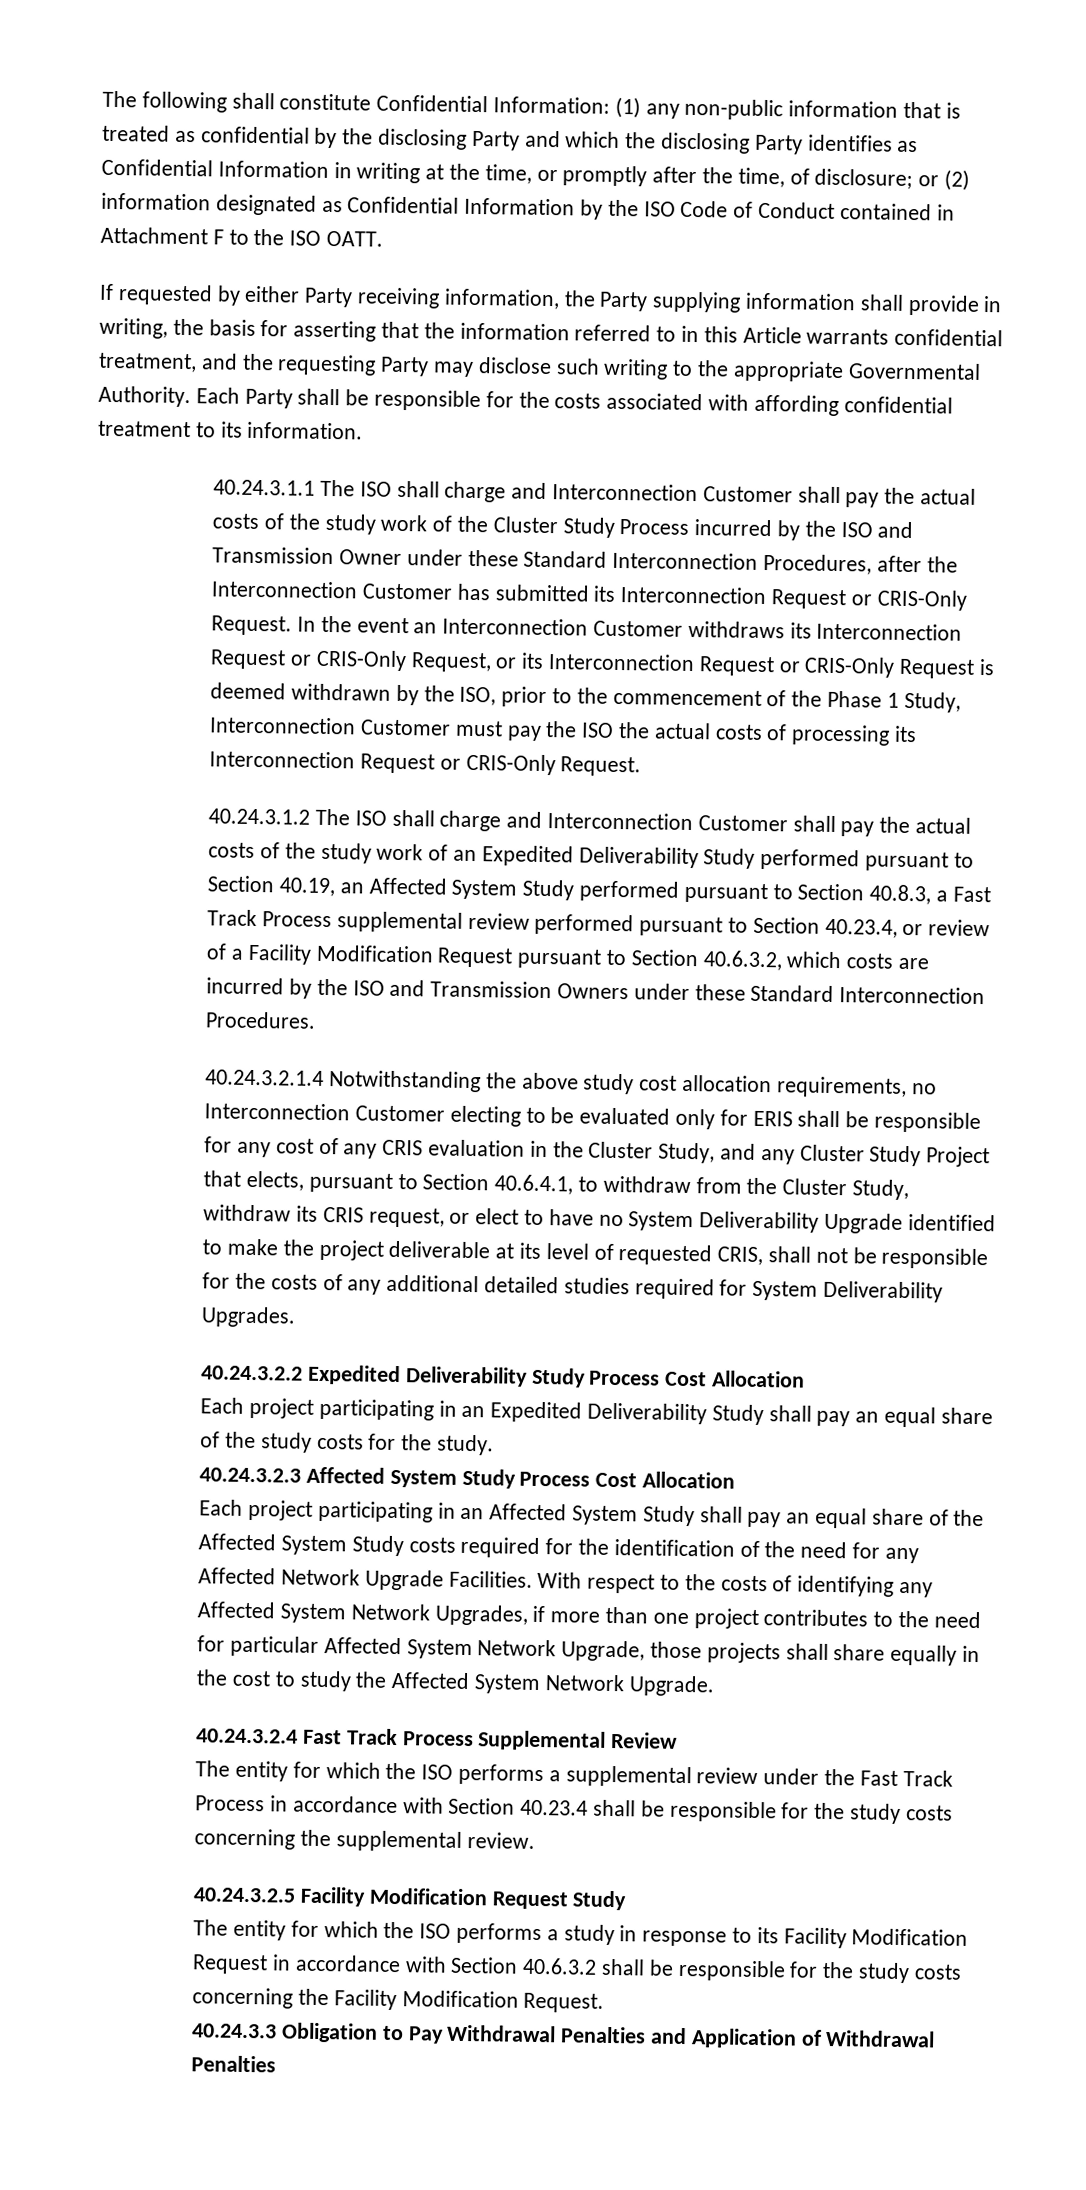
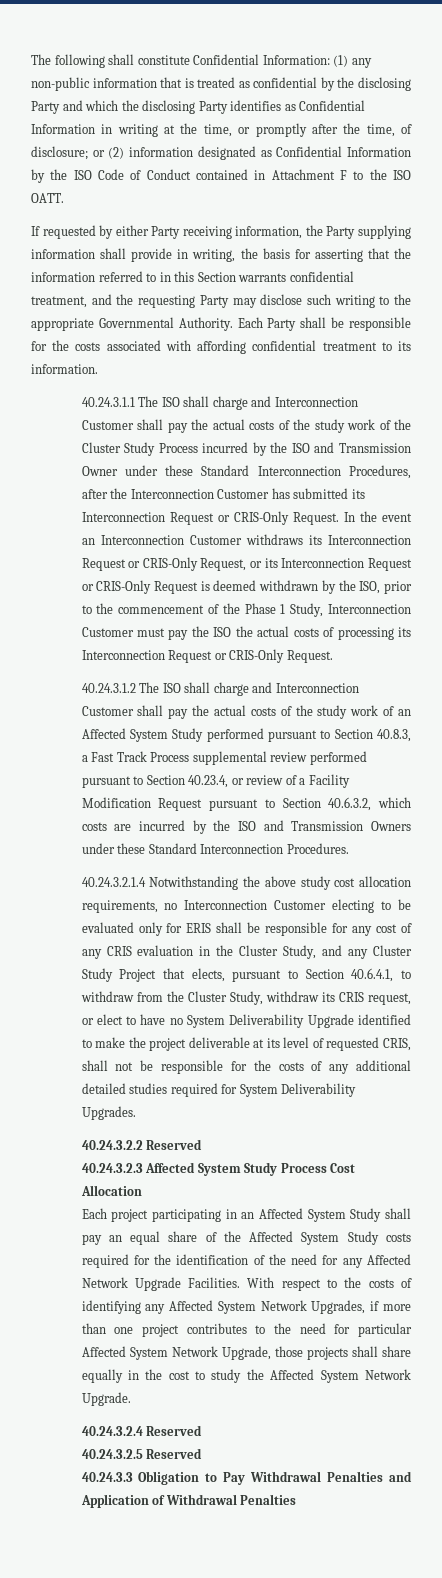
[742,326,802,344] Article -> [197,272,236,282] Section
[481,845,974,872] [207,875,364,897] Expedited Deliverability Study performed pursuant to Section 40.19, an -> (411, 712) none
[306,1364,806,1388] [200,1397,993,1428] [200,1431,495,1456] Expedited Deliverability Study Process Cost Allocation // Each project participating in an Expedited Deliverability Study shall pay an equal share of the study costs for the study. -> [146,1139,203,1150] Reserved
[302,1728,679,1751] [195,1760,953,1788] [195,1795,953,1825] [194,1828,535,1852] [193,1886,628,1911] [193,1919,969,1949] [192,1954,962,1984] [192,1987,605,2013] Fast Track Process Supplemental Review // The entity for which the ISO performs a supplemental review under the Fast Track Process in accordance with Section 40.23.4 shall be responsible for the study costs concerning the supplemental review. // 40.24.3.2.5 Facility Modification Request Study // The entity for which the ISO performs a study in response to its Facility Modification Request in accordance with Section 40.6.3.2 shall be responsible for the study costs concerning the Facility Modification Request. -> [146,1425,203,1436] [81,1448,203,1459] Reserved // 40.24.3.2.5 Reserved

